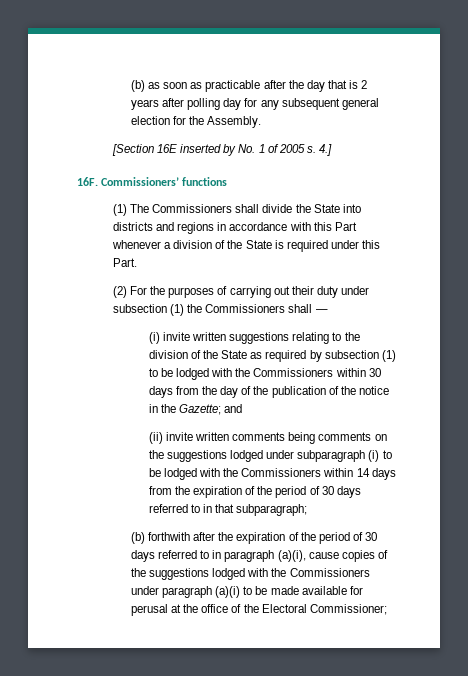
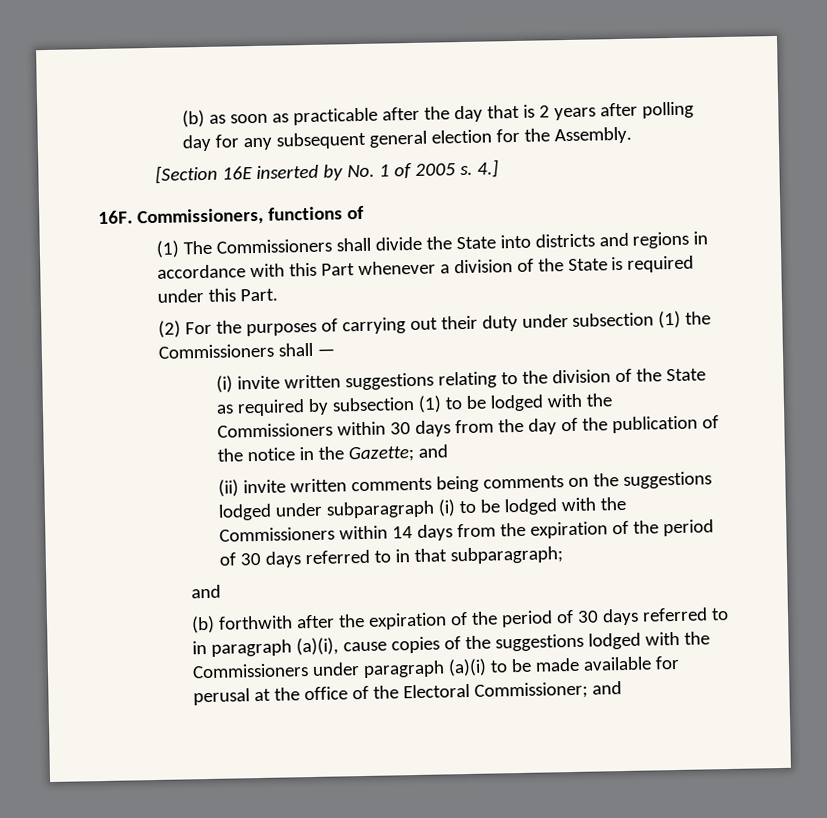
[101,177,180,186] Commissioners’ -> [136,207,264,227] Commissioners,
(228, 181) none -> [346,205,364,220] of
(308, 510) none -> [191,584,222,599] // and
(387, 609) none -> [592,681,623,695] and

